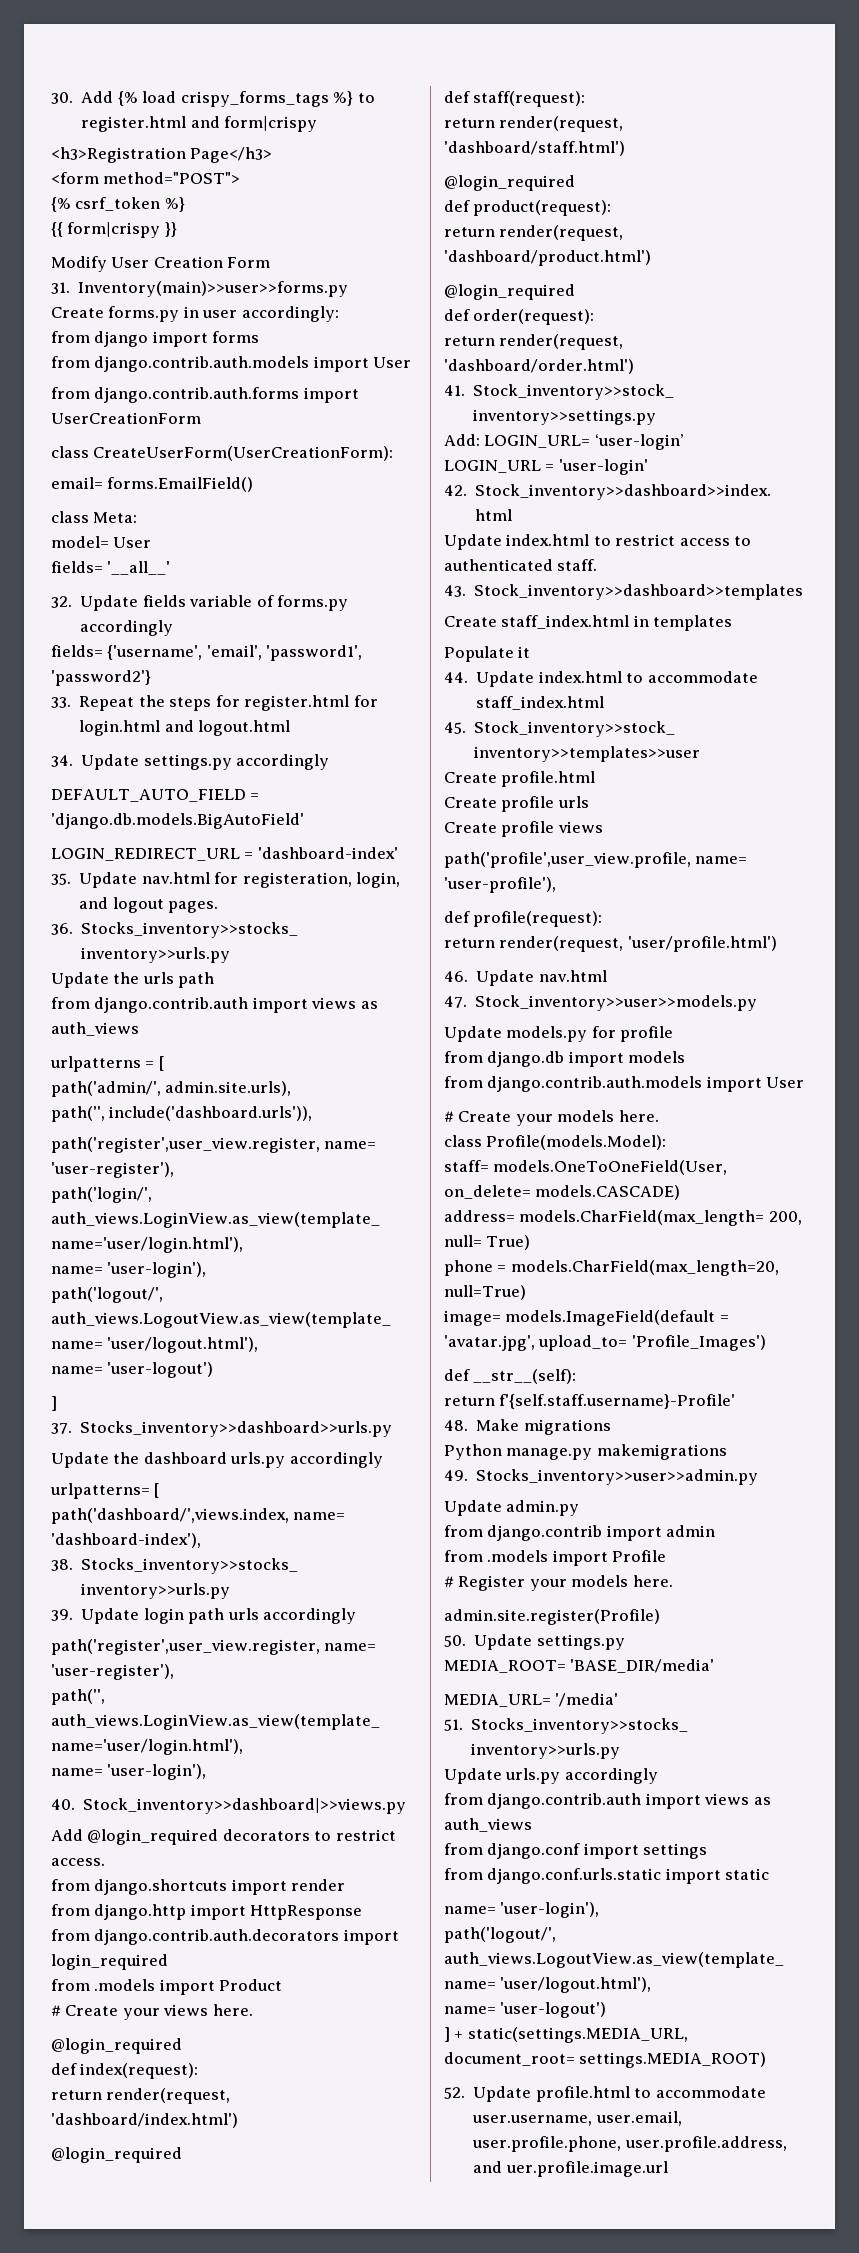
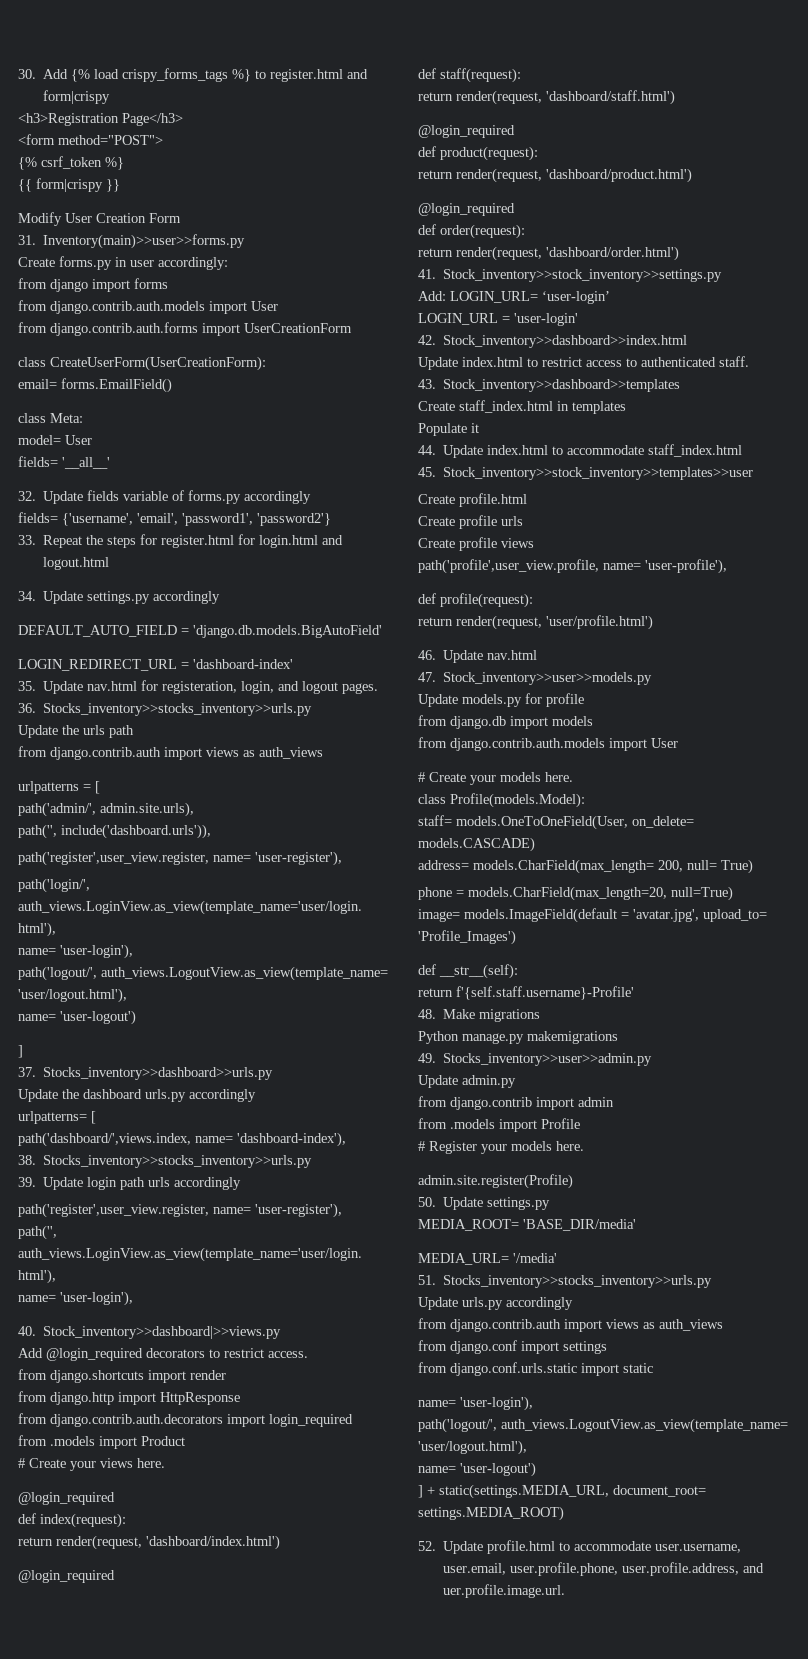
[505,2161,668,2177] uer.profile.image.url -> [443,1584,566,1598] uer.profile.image.url.

